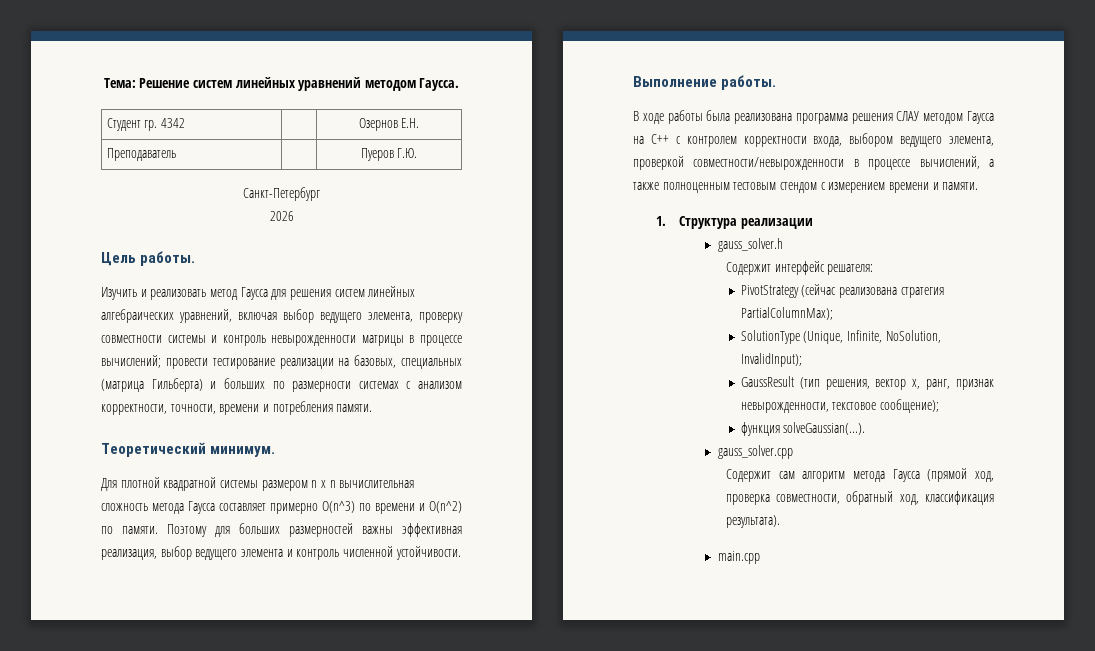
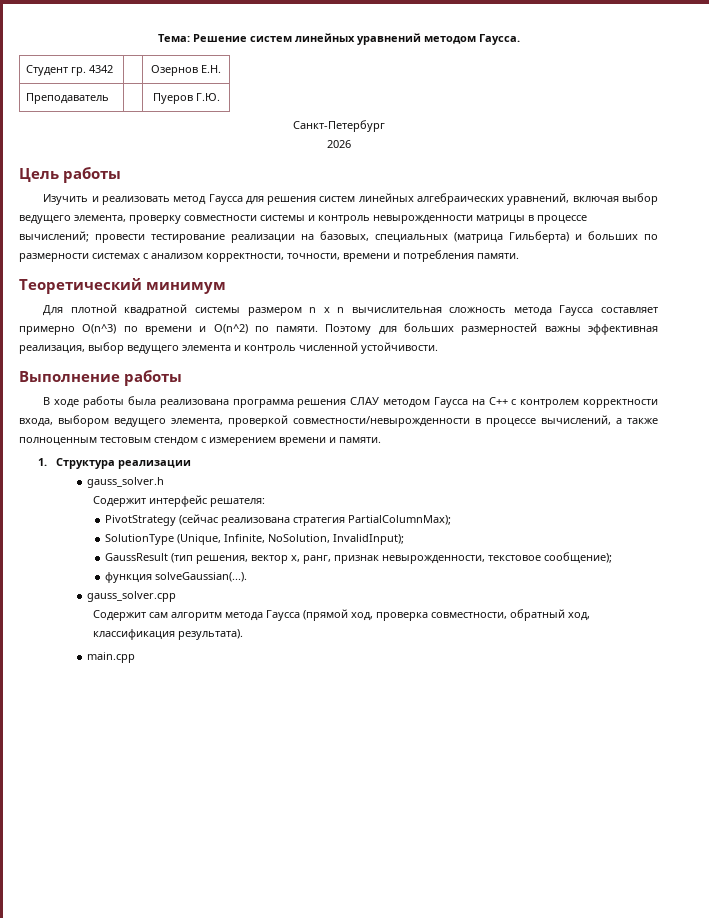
[140,251,196,266] работы. -> [63,167,122,183] работы
[210,446,276,457] минимум. -> [146,282,227,294] минимум
[721,75,777,90] работы. -> [124,370,183,386] работы

